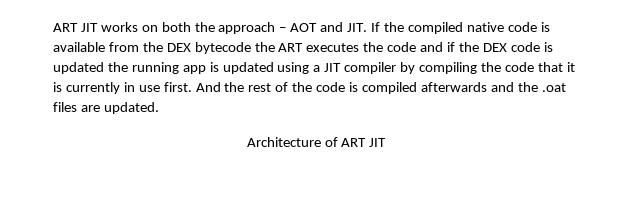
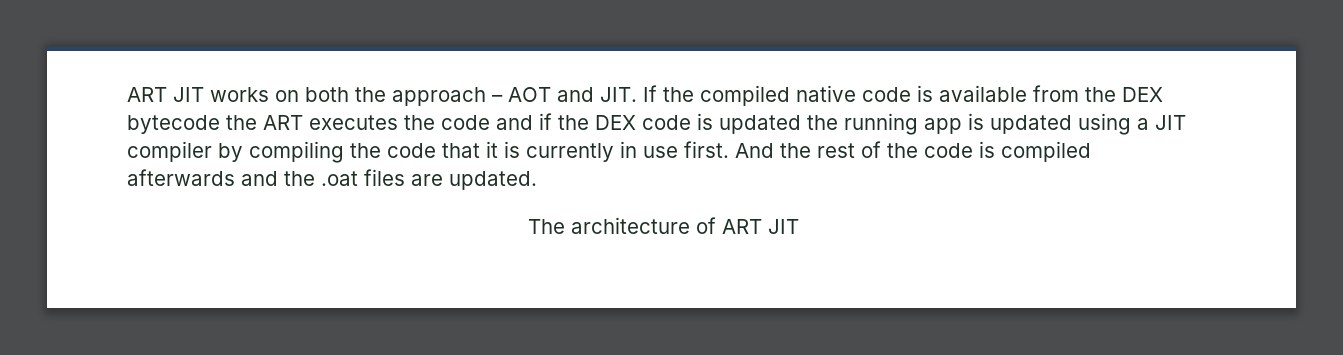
[246,137,321,147] Architecture -> [528,217,690,234] The architecture

